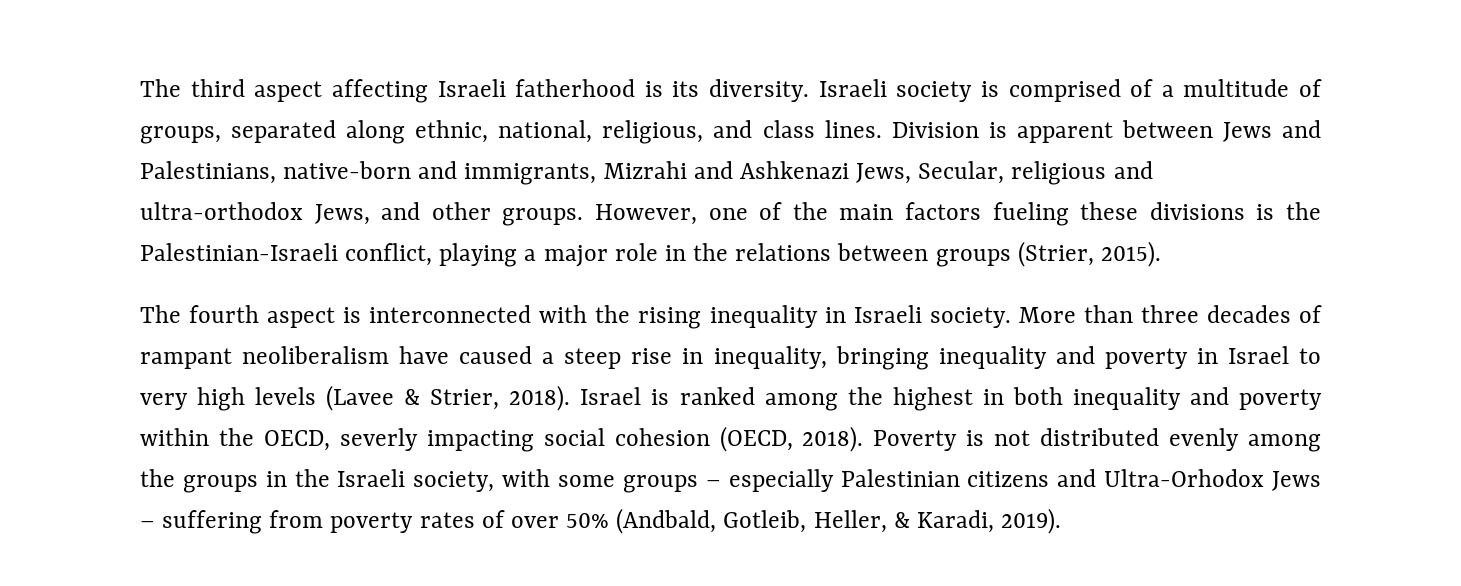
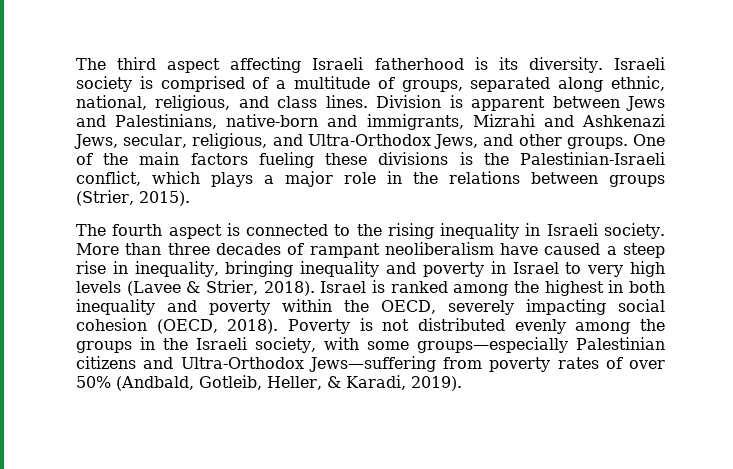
[918,161,1153,185] [140,202,303,220] Secular, religious and ultra-orthodox -> [123,133,431,149] secular, religious, and Ultra-Orthodox
[595,204,748,225] However, one -> [633,134,665,146] One
[439,243,518,267] playing -> [152,171,253,187] which plays
[369,305,588,323] interconnected with -> [246,224,351,236] connected to
[339,428,418,451] severly -> [448,300,514,315] severely
[622,469,1321,493] [140,510,263,534] groups – especially Palestinian citizens and Ultra-Orhodox Jews – suffering -> [416,337,665,353] [76,356,436,372] groups—especially Palestinian citizens and Ultra-Orthodox Jews—suffering

